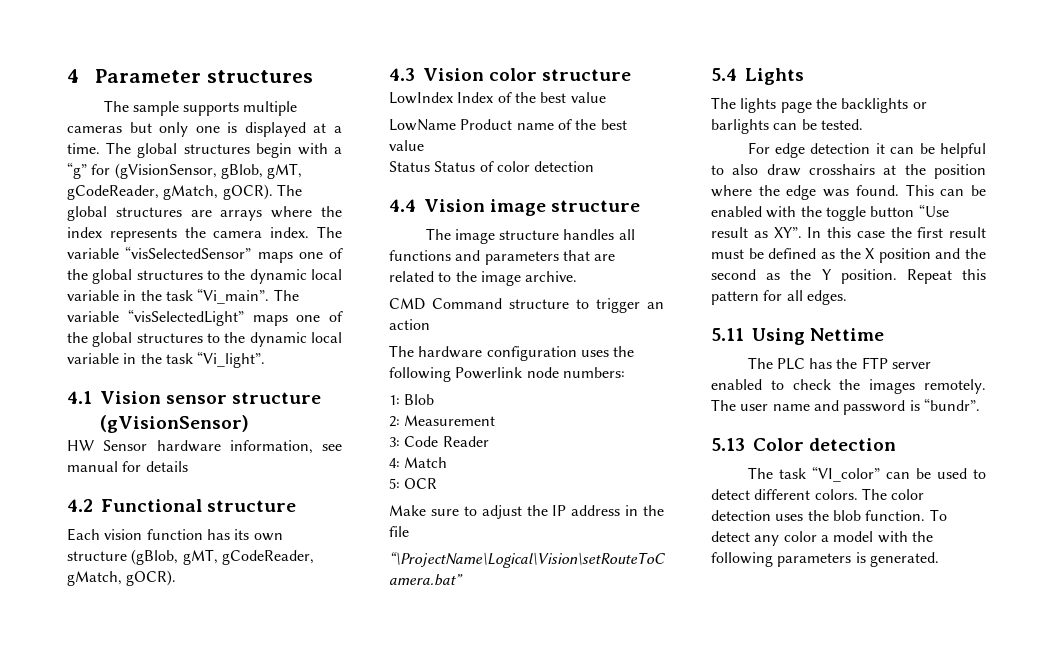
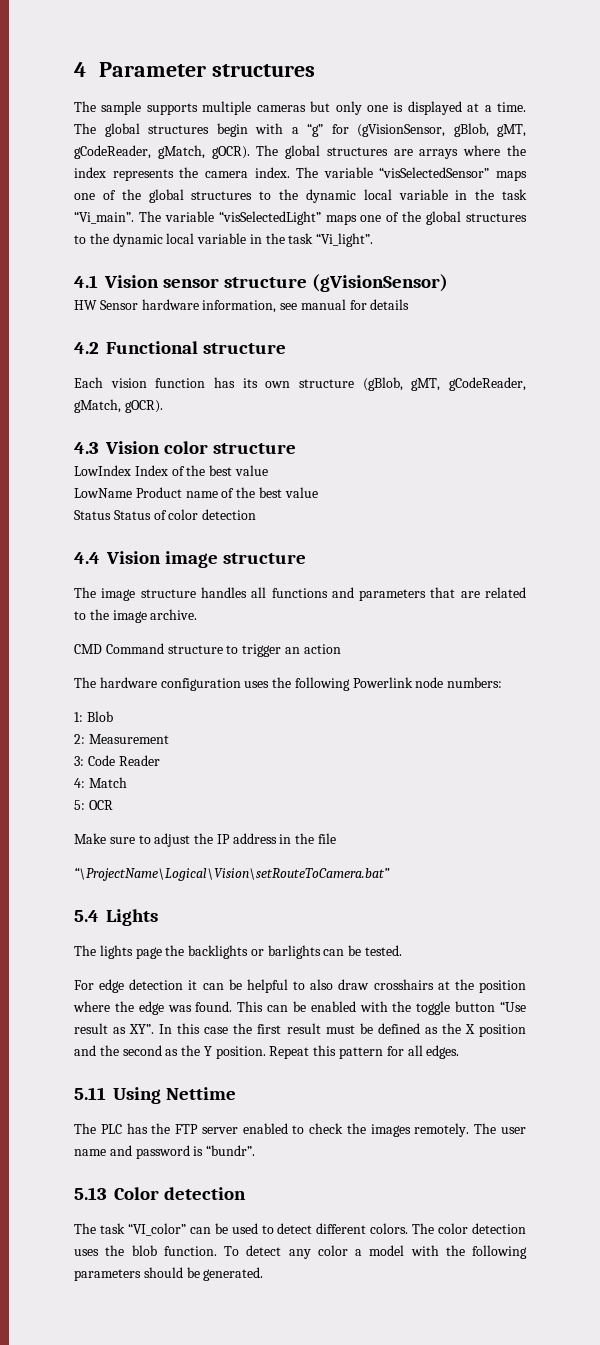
[855,552,866,563] is -> [143,1267,200,1278] should be

